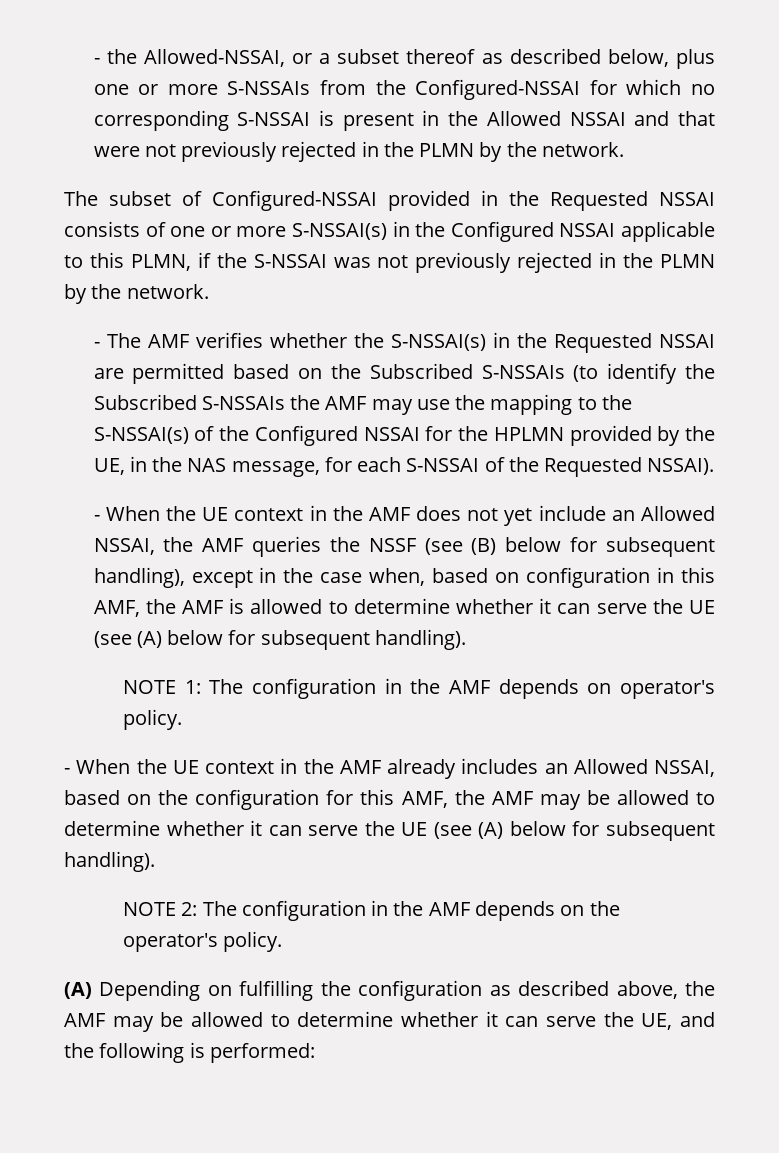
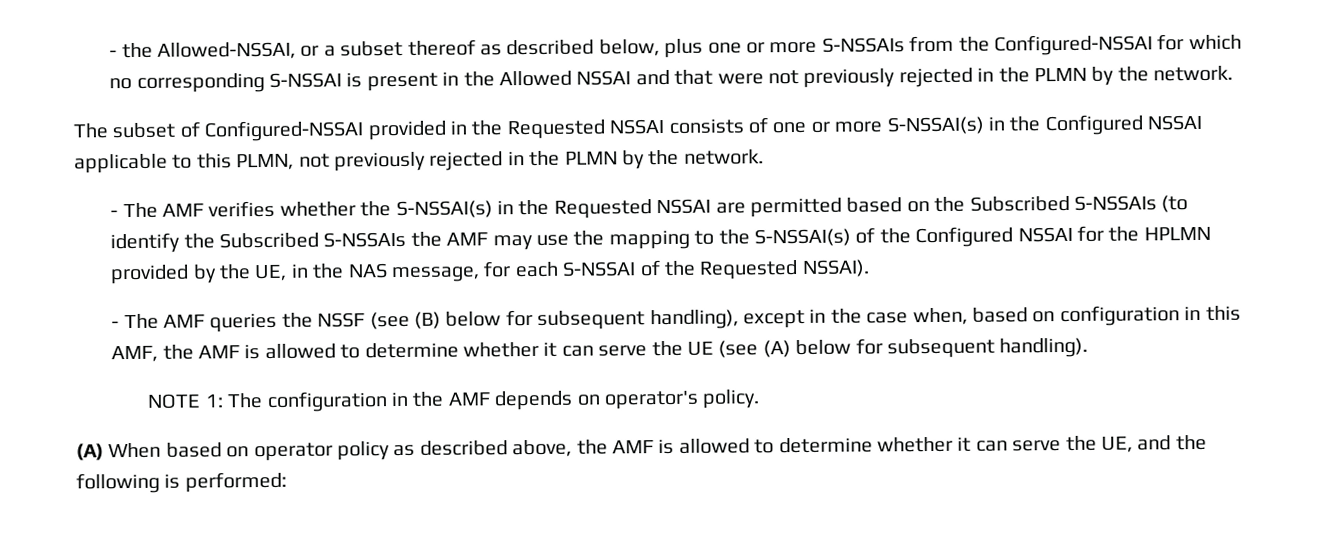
[197,252,371,268] if the S-NSSAI was -> (295, 162) none
[105,505,716,526] [93,537,194,555] When the UE context in the AMF does not yet include an Allowed NSSAI, the -> [123,313,159,330] The
[64,758,715,779] [64,789,715,810] [64,820,716,841] [64,851,155,872] [123,900,620,921] [123,931,283,952] [64,980,483,1001] - When the UE context in the AMF already includes an Allowed NSSAI, based on the configuration for this AMF, the AMF may be allowed to determine whether it can serve the UE (see (A) below for subsequent handling). // NOTE 2: The configuration in the AMF depends on the operator's policy. // (A) Depending on fulfilling the configuration -> [76,441,390,462] (A) When based on operator policy
[112,1012,184,1032] may be -> [658,438,675,455] is

